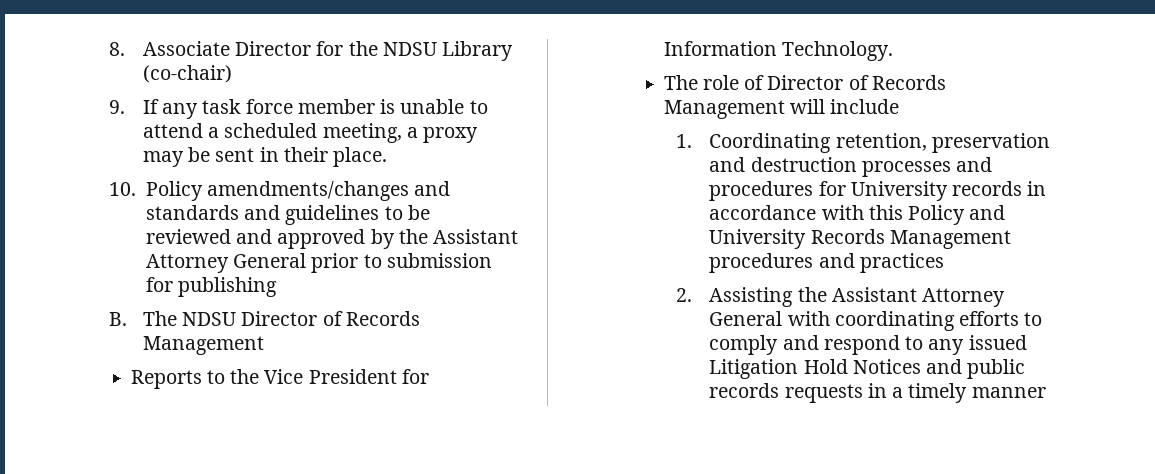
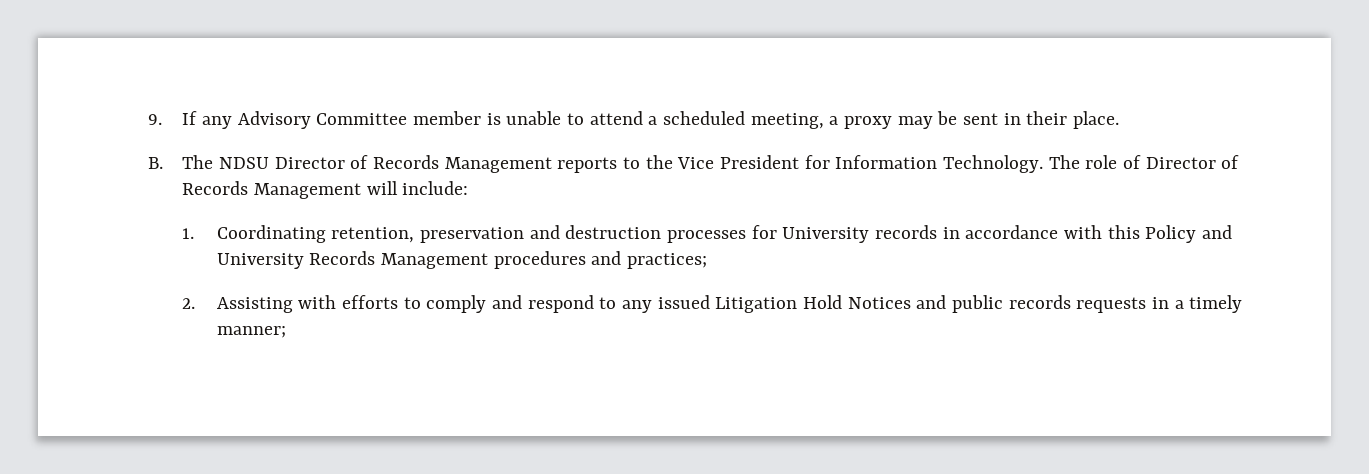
[109,41,514,61] [142,65,232,83] 8. Associate Director for the NDSU Library (co-chair) // -> (147, 119) none
[202,99,293,114] task force -> [237,111,408,129] Advisory Committee
[109,181,451,201] [145,205,430,225] [145,229,519,249] [145,253,492,273] [145,277,278,297] // 10. Policy amendments/changes and standards and guidelines to be reviewed and approved by the Assistant Attorney General prior to submission for publishing -> (1119, 120) none
[130,370,202,389] // Reports -> [557,157,618,173] reports
(893, 51) // -> (1043, 164) none
[830,99,900,114] include -> [402,181,469,195] include:
[956,157,993,172] [709,181,814,201] and procedures -> (746, 236) none
[859,253,944,273] practices -> [626,253,707,269] practices;
[797,287,1006,307] [709,311,955,331] the Assistant Attorney General with coordinating -> [298,295,337,309] with
[971,387,1046,398] manner -> [216,326,286,338] manner;

